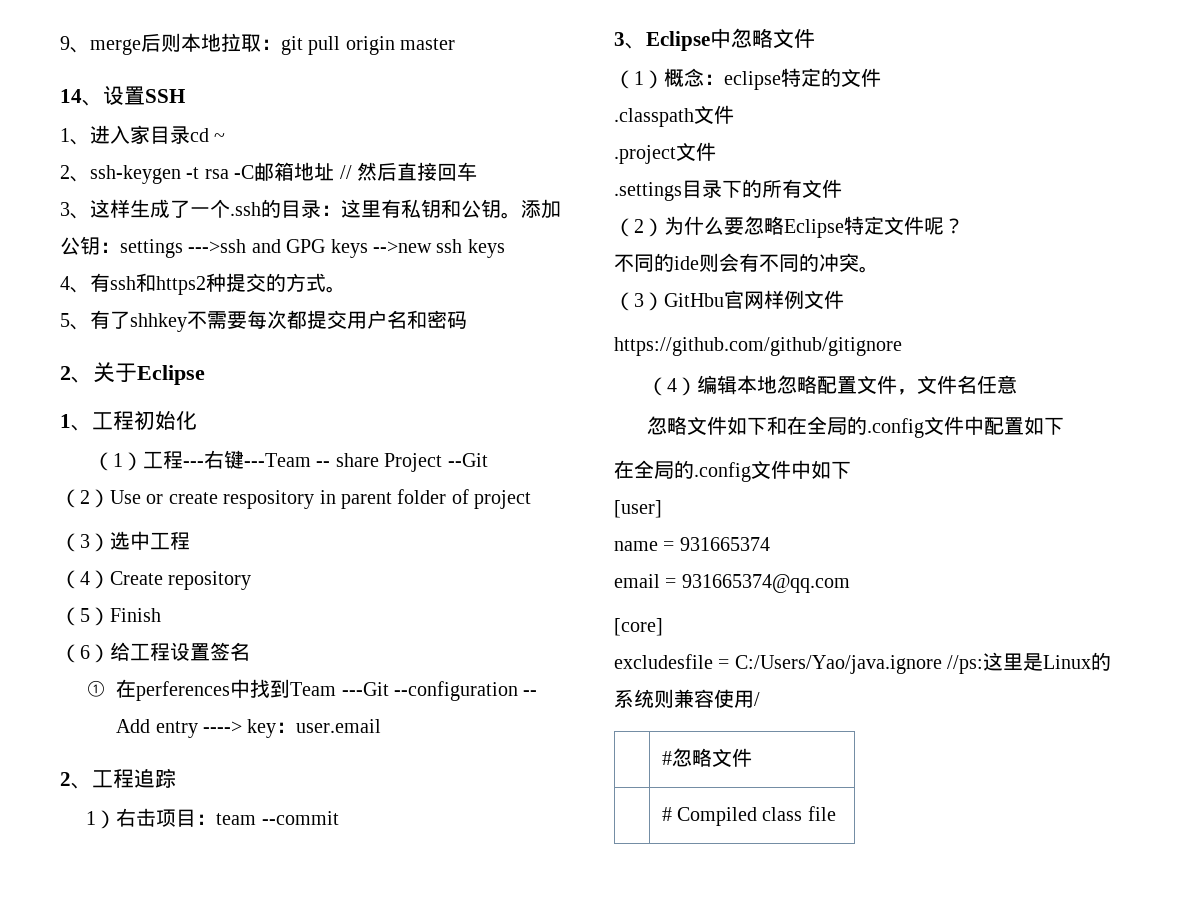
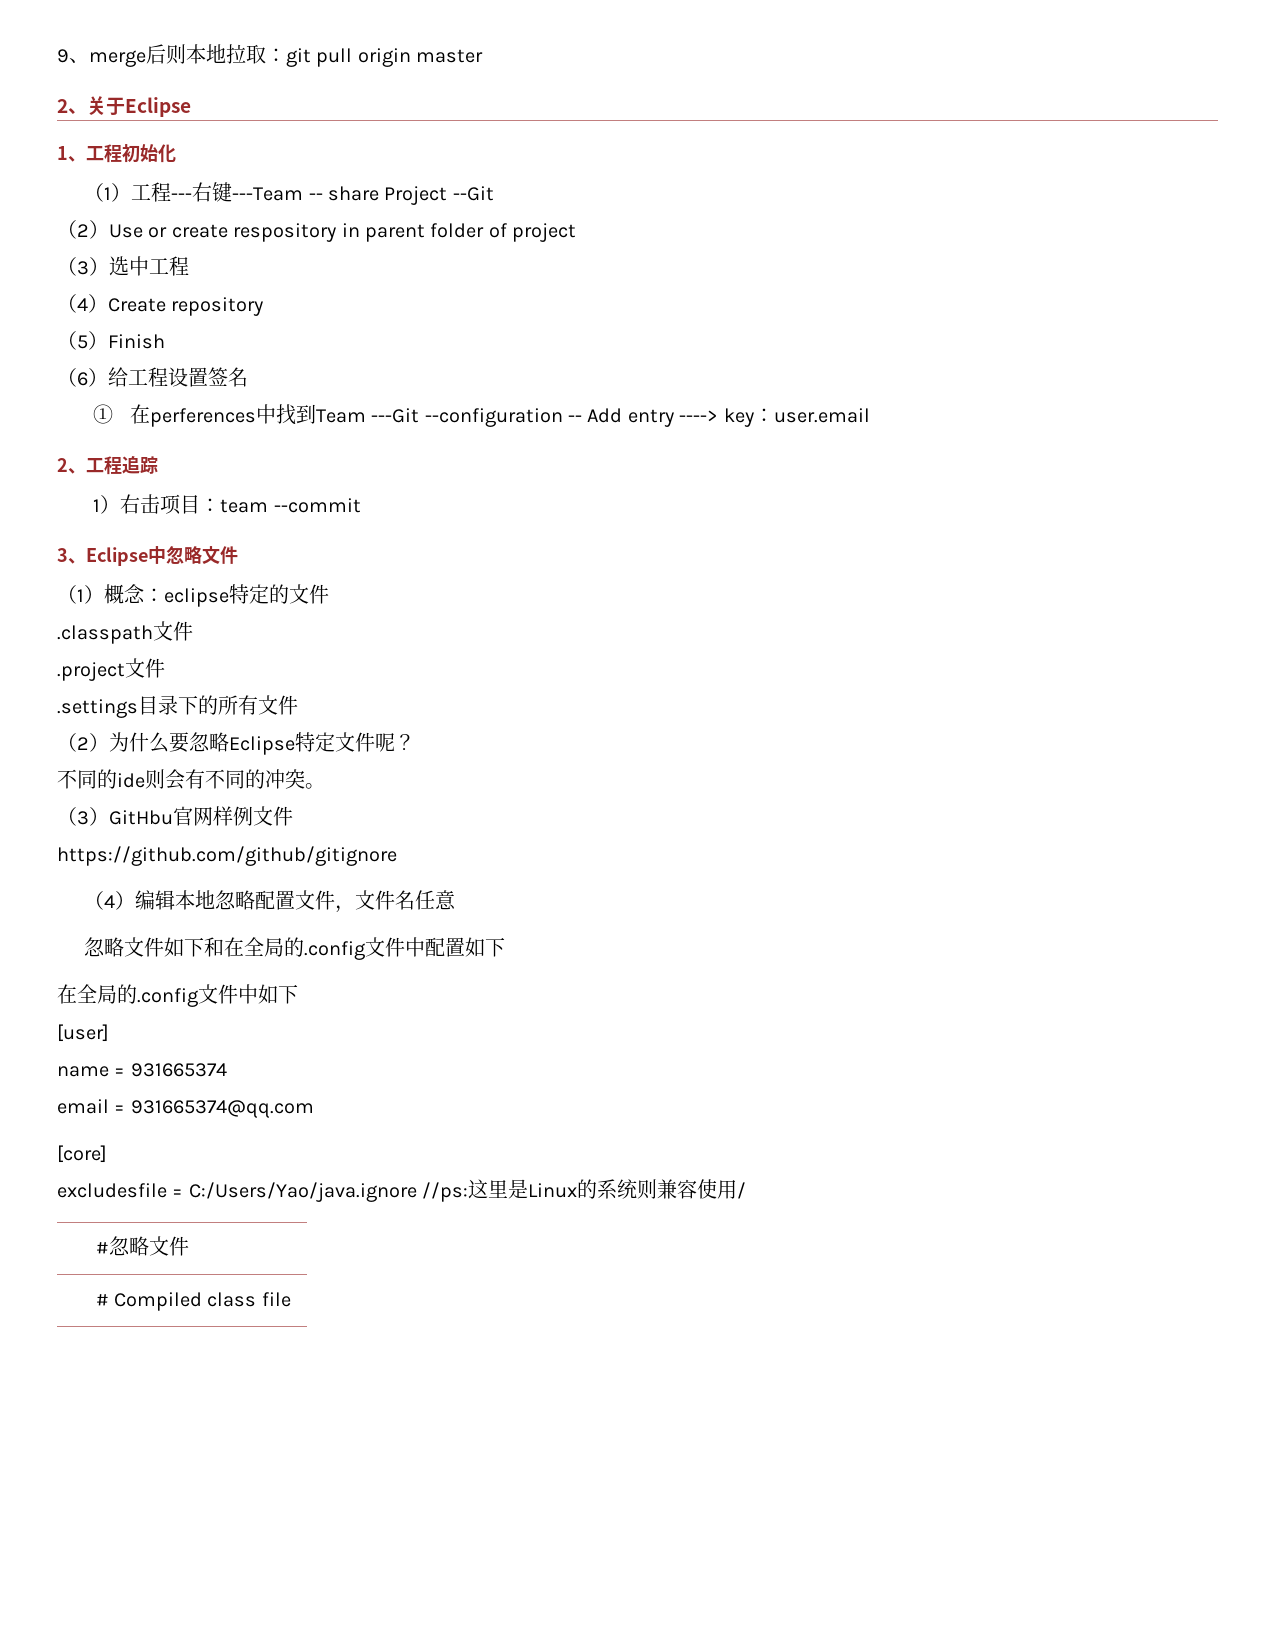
[60,86,185,106] [60,125,226,145] [60,162,477,184] [60,199,561,219] [60,236,505,258] [60,273,346,295] [60,310,467,332] // 14、设置SSH // 1、进入家目录cd ~ // 2、ssh-keygen -t rsa -C邮箱地址 // 然后直接回车 // 3、这样生成了一个.ssh的目录：这里有私钥和公钥。添加公钥：settings --->ssh and GPG keys -->new ssh keys // 4、有ssh和https2种提交的方式。 // 5、有了shhkey不需要每次都提交用户名和密码 -> (484, 56) none

